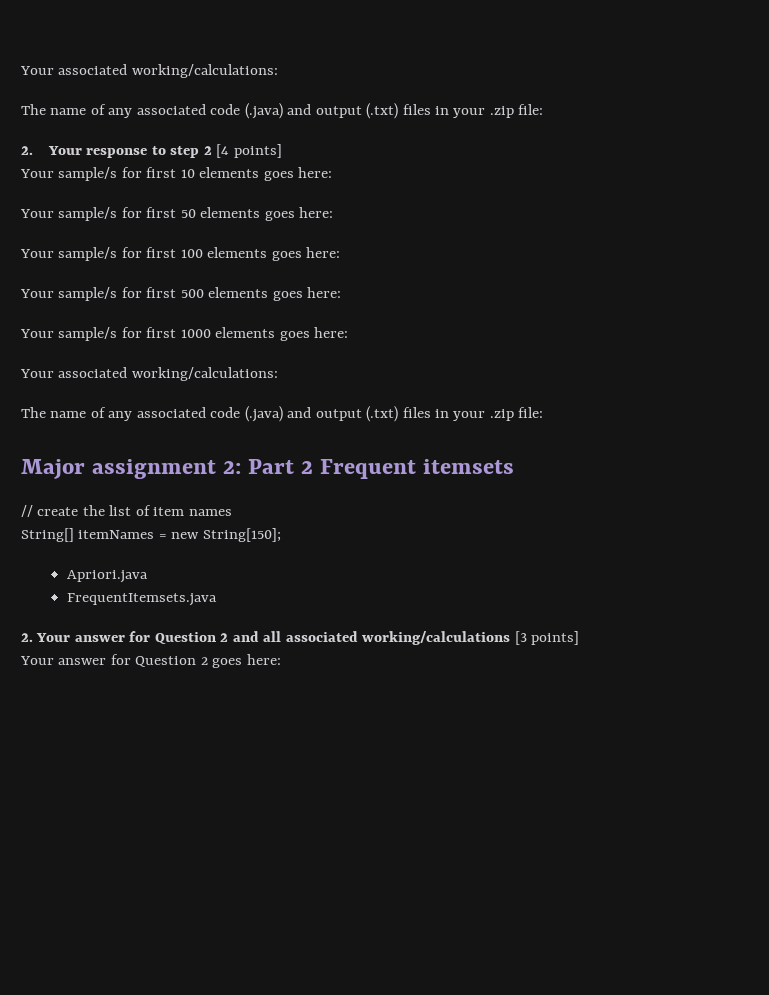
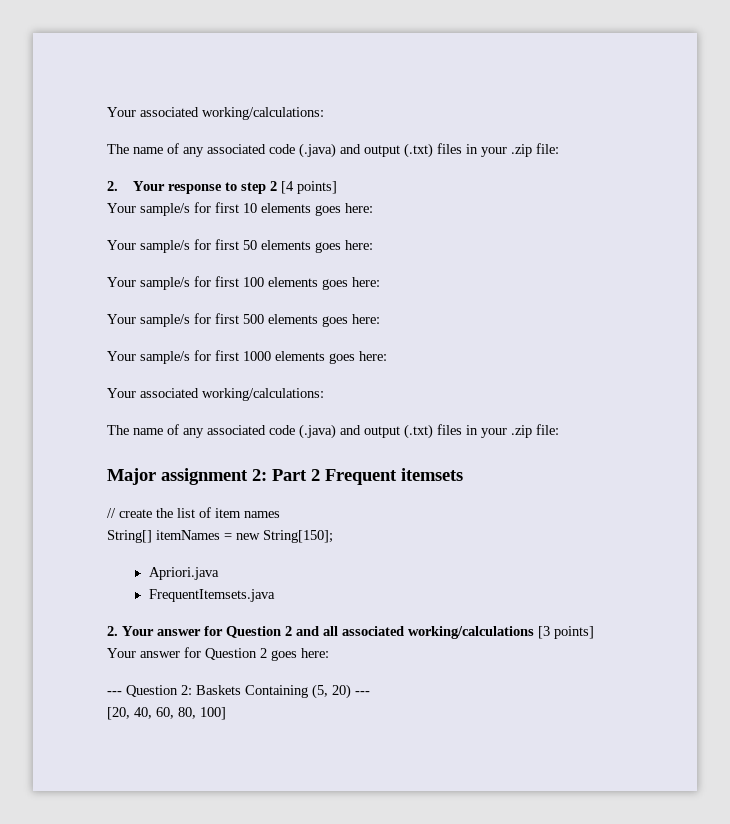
(281, 659) none -> [107,684,370,699] [107,707,226,720] // --- Question 2: Baskets Containing (5, 20) --- // [20, 40, 60, 80, 100]

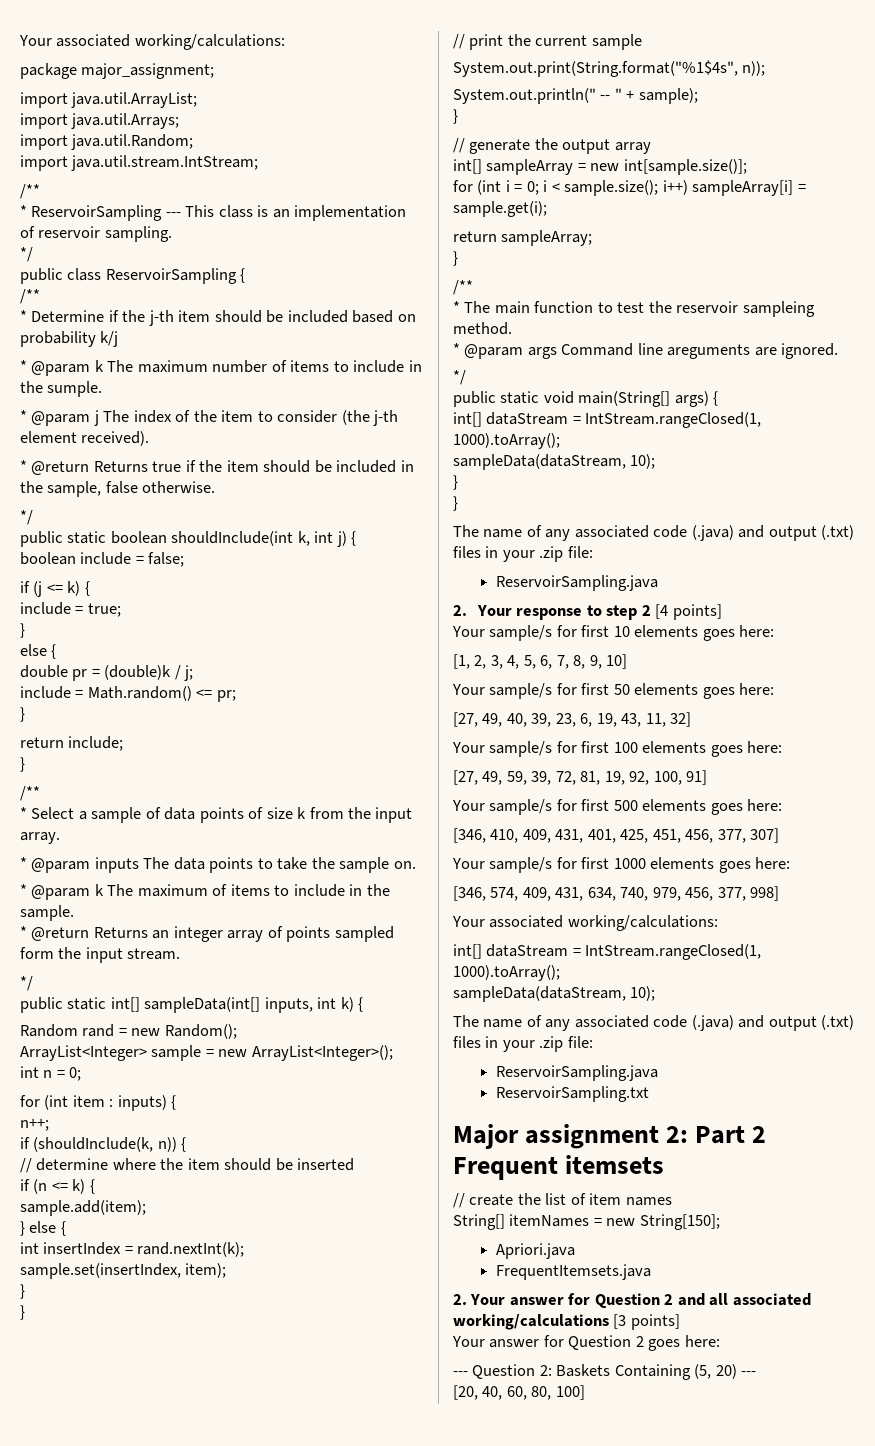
[107,107,324,120] Your associated working/calculations: -> [19,34,285,50] [20,63,215,79] [20,92,198,108] [20,113,180,129] [20,134,194,150] [20,155,259,171] [20,184,40,199] [20,205,407,221] [20,226,172,242] [20,247,33,262] [20,268,246,284] [20,289,40,304] [20,310,416,326] [20,331,119,347] [20,360,422,376] [20,381,103,397] [20,410,399,426] [20,431,150,446] [20,460,414,475] [20,481,216,497] [20,510,33,525] [20,531,357,547] [20,552,185,567] [20,581,90,597] [20,602,121,617] [20,623,25,638] [20,644,57,659] [20,665,194,681] [20,686,236,702] [20,707,25,722] [20,736,124,751] [20,757,25,772] [20,786,40,801] [20,807,413,823] [20,832,60,844] [20,857,416,873] [20,884,390,900] [20,905,74,921] [20,926,394,942] [20,947,181,963] [20,976,33,991] [20,997,364,1013] [20,1024,237,1039] [20,1045,393,1061] [20,1066,82,1081] [20,1095,177,1111] [20,1118,49,1131] [20,1137,187,1152] [20,1158,355,1173] [20,1179,95,1194] [20,1200,146,1216] [20,1221,66,1236] [20,1242,245,1257] [20,1263,227,1279] [20,1284,25,1299] [20,1305,25,1320] [453,34,642,50] [453,60,766,77] [453,88,698,104] [453,109,458,124] [453,138,651,154] [453,159,747,175] [453,180,806,196] [453,201,547,217] [453,230,593,246] [453,251,458,266] [453,280,473,295] [453,301,815,317] [453,322,512,335] [453,343,839,359] [453,370,466,385] [453,391,719,407] [453,412,762,428] [453,433,560,449] [453,454,656,470] [453,475,458,490] [453,496,458,511] Your associated working/calculations: // package major_assignment; // import java.util.ArrayList; // import java.util.Arrays; // import java.util.Random; // import java.util.stream.IntStream; // /** // * ReservoirSampling --- This class is an implementation of reservoir sampling. // */ // public class ReservoirSampling { // /** // * Determine if the j-th item should be included based on probability k/j // * @param k The maximum number of items to include in the sumple. // * @param j The index of the item to consider (the j-th element received). // * @return Returns true if the item should be included in the sample, false otherwise. // */ // public static boolean shouldInclude(int k, int j) { // boolean include = false; // if (j <= k) { // include = true; // } // else { // double pr = (double)k / j; // include = Math.random() <= pr; // } // return include; // } // /** // * Select a sample of data points of size k from the input array. // * @param inputs The data points to take the sample on. // * @param k The maximum of items to include in the sample. // * @return Returns an integer array of points sampled form the input stream. // */ // public static int[] sampleData(int[] inputs, int k) { // Random rand = new Random(); // ArrayList<Integer> sample = new ArrayList<Integer>(); // int n = 0; // for (int item : inputs) { // n++; // if (shouldInclude(k, n)) { // // determine where the item should be inserted // if (n <= k) { // sample.add(item); // } else { // int insertIndex = rand.nextInt(k); // sample.set(insertIndex, item); // } // } // // print the current sample // System.out.print(String.format("%1$4s", n)); // System.out.println(" -- " + sample); // } // // generate the output array // int[] sampleArray = new int[sample.size()]; // for (int i = 0; i < sample.size(); i++) sampleArray[i] = sample.get(i); // return sampleArray; // } // /** // * The main function to test the reservoir sampleing method. // * @param args Command line areguments are ignored. // */ // public static void main(String[] args) { // int[] dataStream = IntStream.rangeClosed(1, 1000).toArray(); // sampleData(dataStream, 10); // } // }
(559, 148) none -> [496,575,659,591] // ReservoirSampling.java
(373, 208) none -> [453,654,628,669] // [1, 2, 3, 4, 5, 6, 7, 8, 9, 10]
(373, 245) none -> [453,712,692,727] // [27, 49, 40, 39, 23, 6, 19, 43, 11, 32]
(380, 282) none -> [453,770,708,785] // [27, 49, 59, 39, 72, 81, 19, 92, 100, 91]
(380, 319) none -> [453,828,780,843] // [346, 410, 409, 431, 401, 425, 451, 456, 377, 307]
[107,388,324,401] Your associated working/calculations: -> [453,886,780,901] [452,915,718,931] [453,944,762,960] [453,965,560,981] [453,986,656,1002] [346, 574, 409, 431, 634, 740, 979, 456, 377, 998] // Your associated working/calculations: // int[] dataStream = IntStream.rangeClosed(1, 1000).toArray(); // sampleData(dataStream, 10);
(559, 429) none -> [496,1065,659,1081] [496,1086,650,1102] // ReservoirSampling.java // ReservoirSampling.txt

